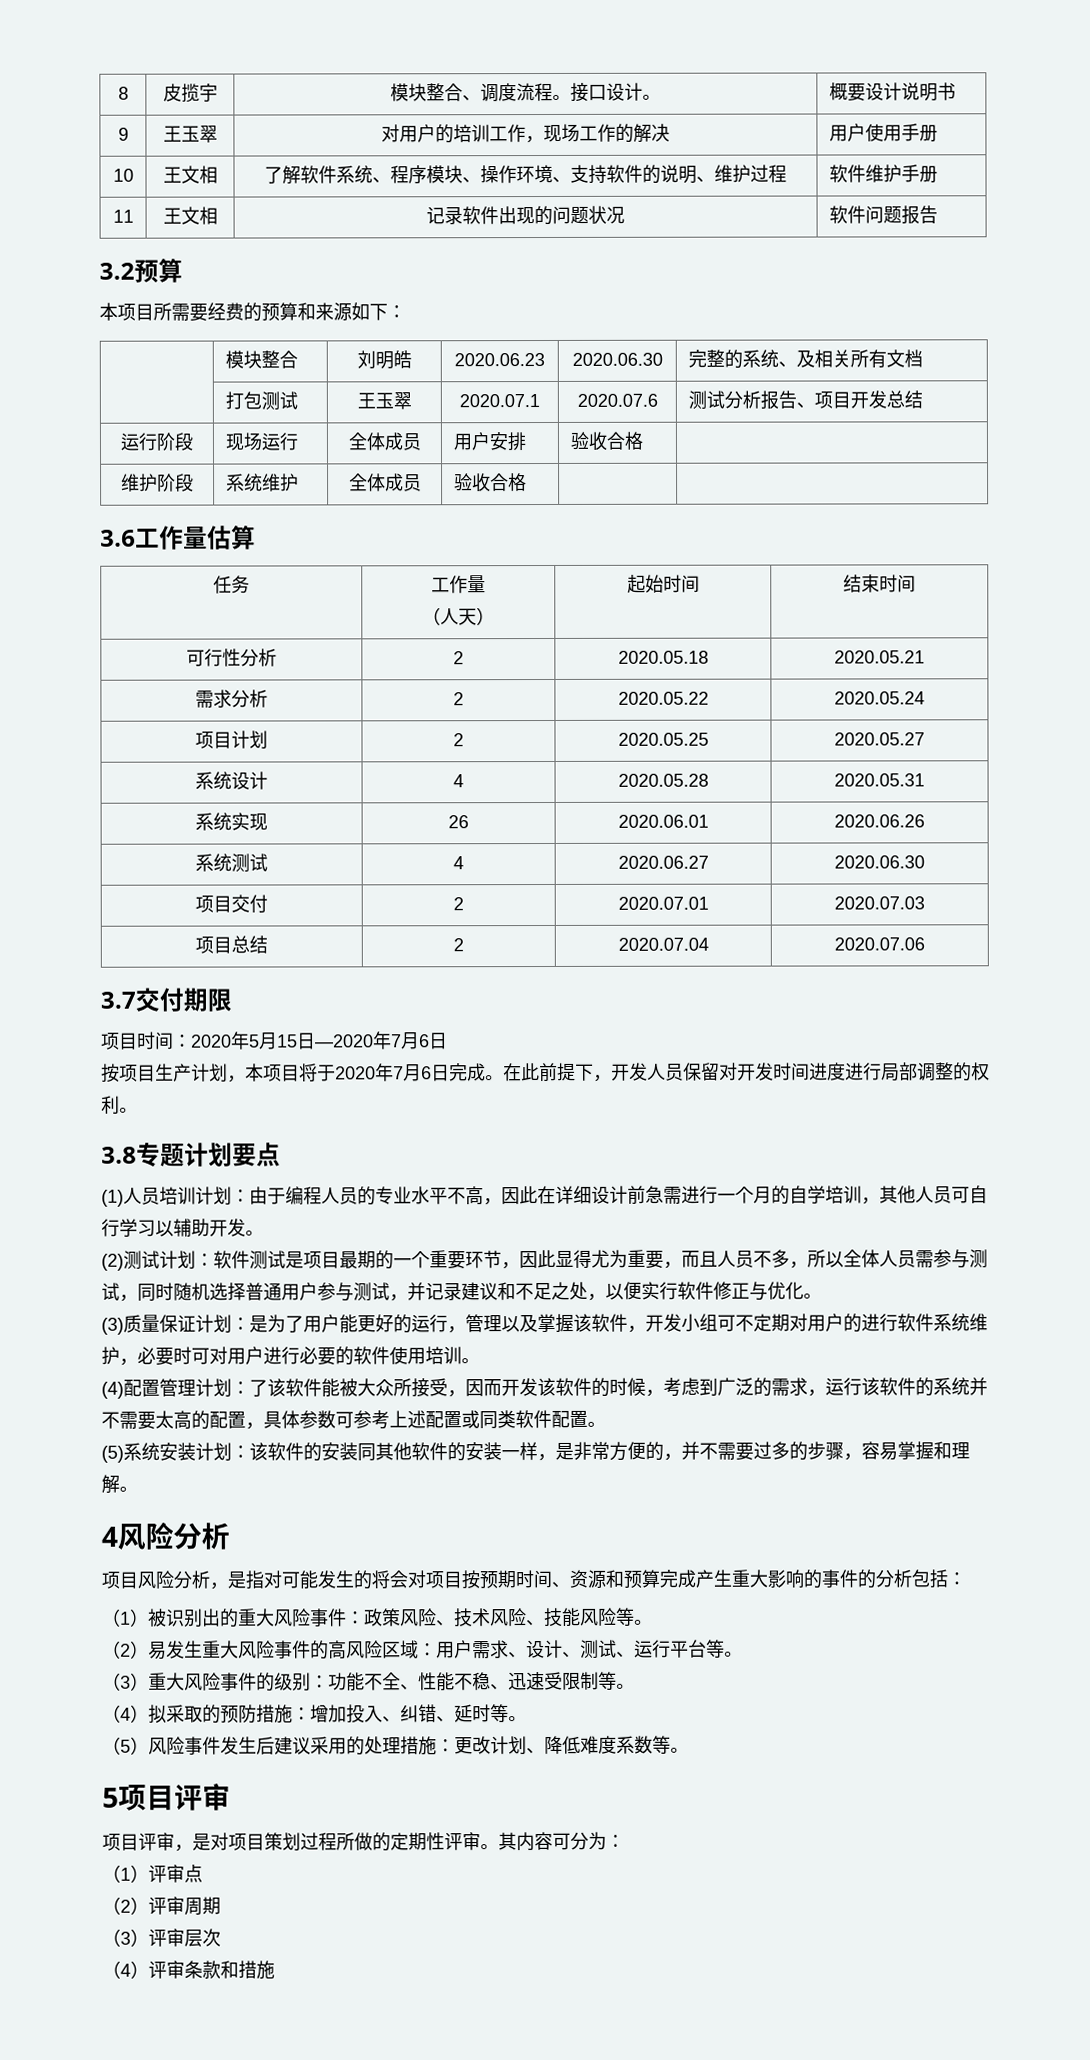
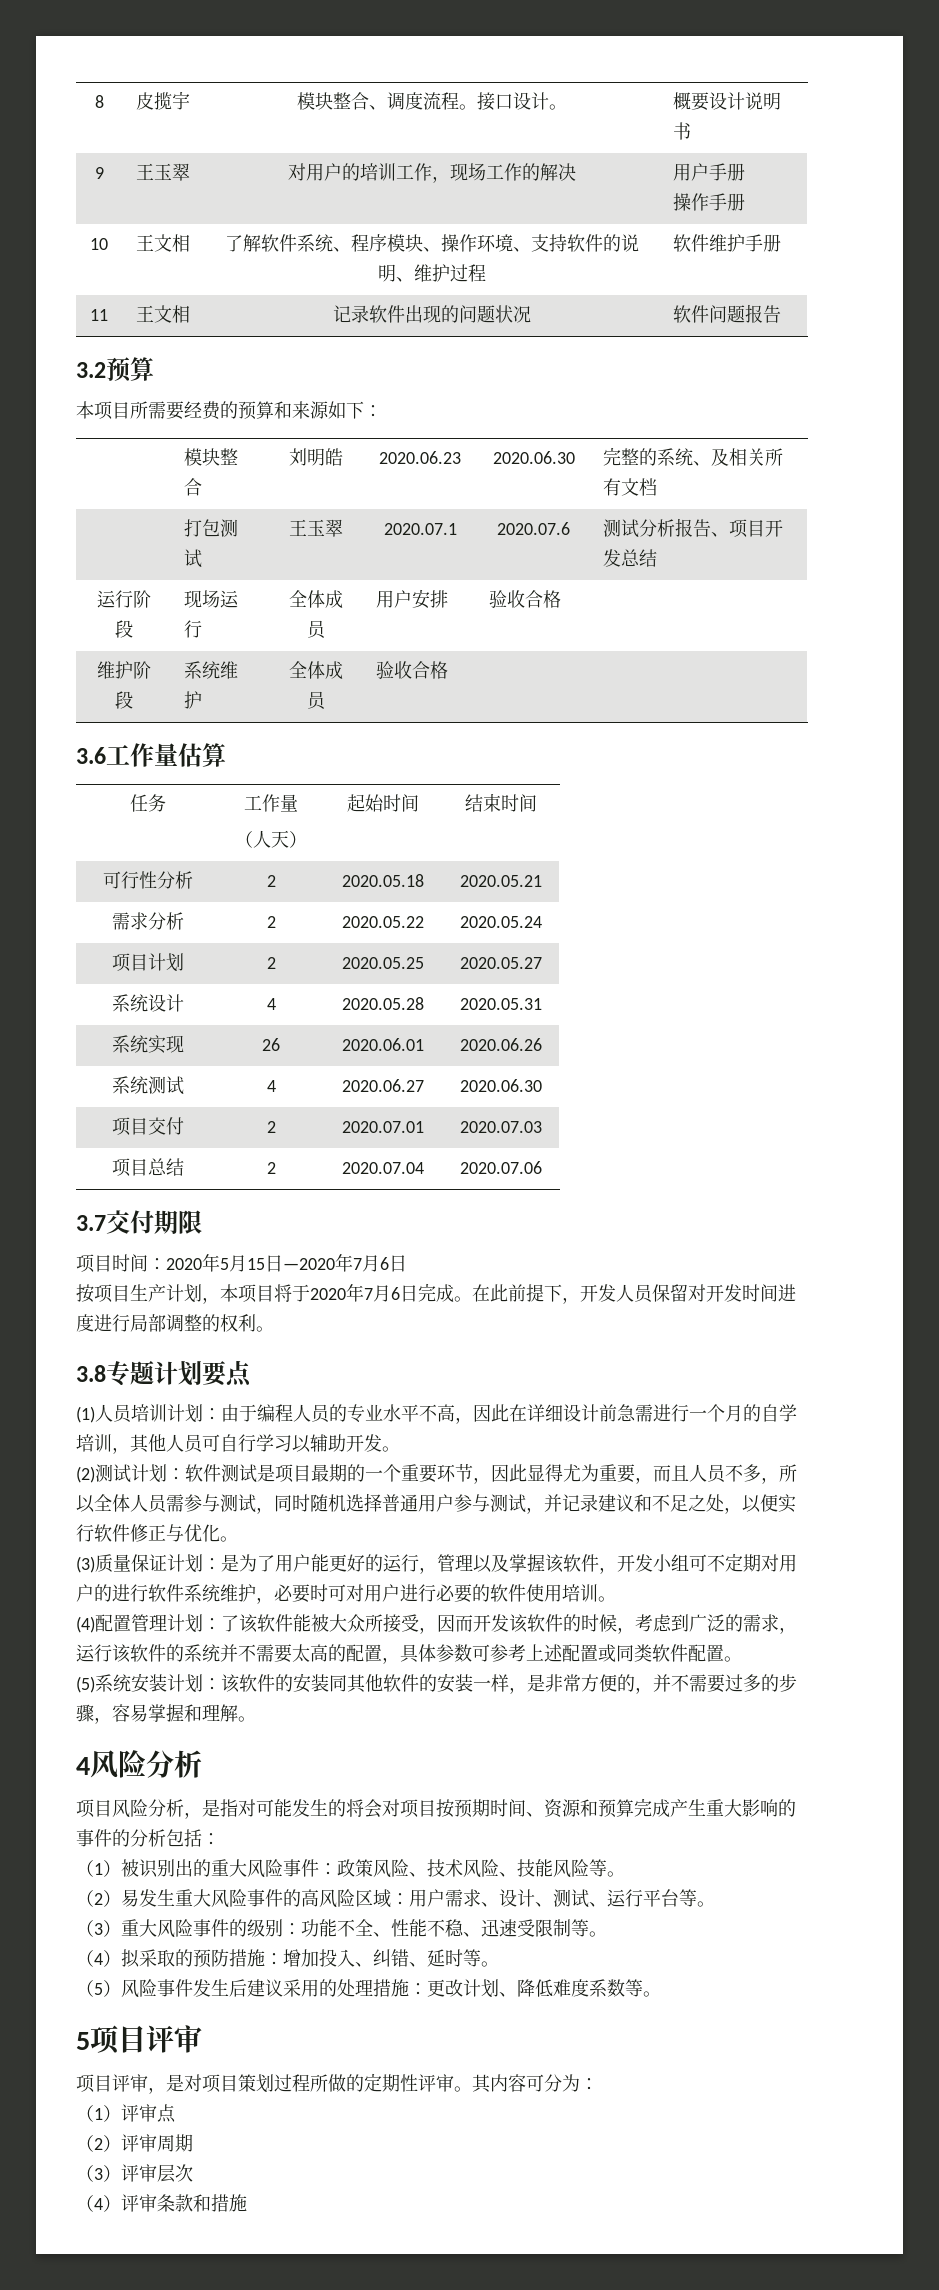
[864,123,902,142] 使用 -> [709,163,746,181] [673,193,710,211] 手册 // 操作

